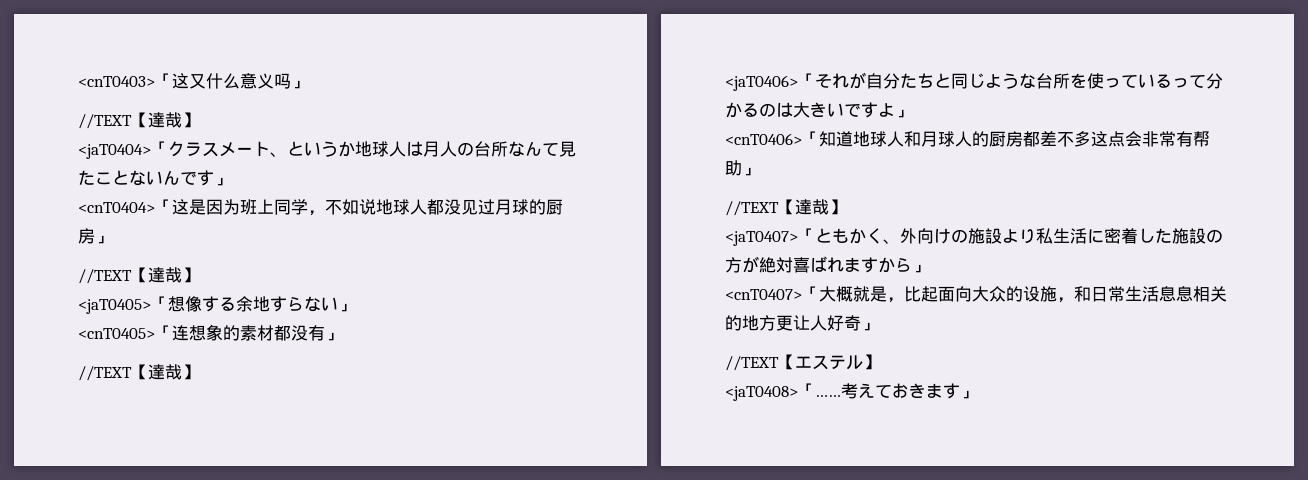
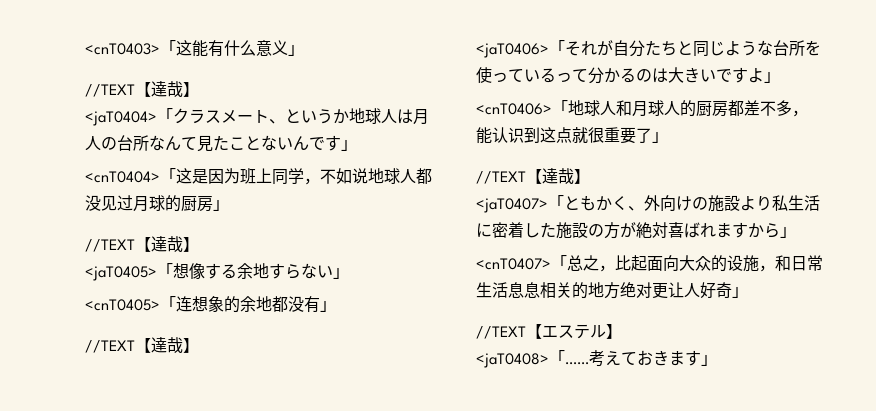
[189,74,206,89] 又 -> [192,40,224,57] 能有
[274,73,291,89] 吗 -> (288, 47) none
[240,325,274,341] 素材 -> [240,296,272,313] 余地
[819,131,853,147] 知道 -> (568, 107) none
[1091,131,1210,147] [725,160,742,176] 这点会非常有帮助 -> [792,110,808,117] [476,127,652,144] ，能认识到这点就很重要了
[819,286,887,302] 大概就是 -> [567,255,599,271] 总之
(776, 323) none -> [620,282,652,298] 绝对

